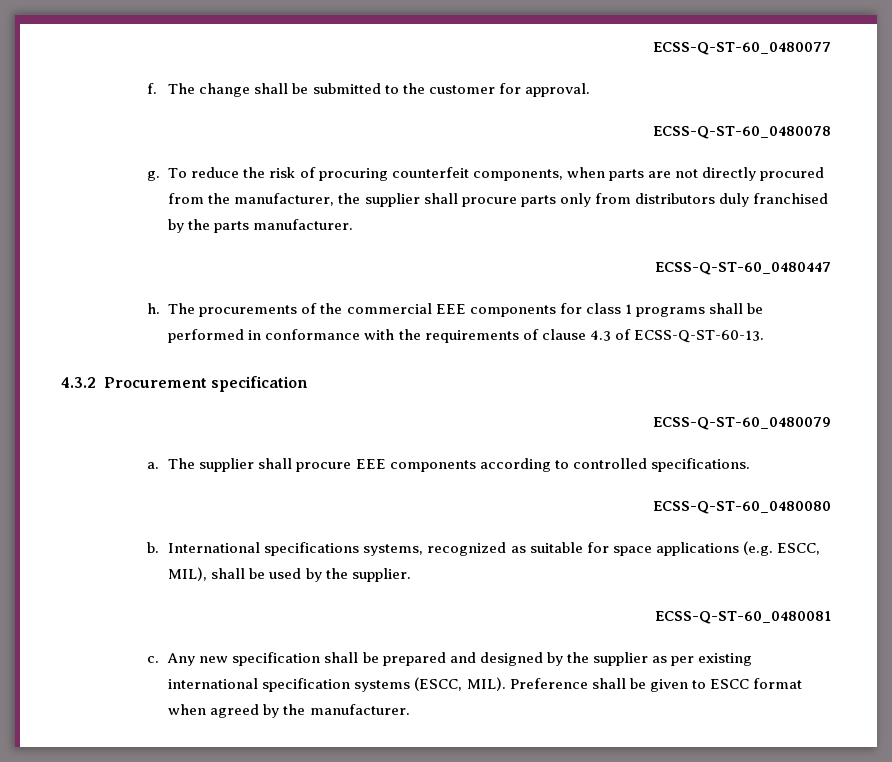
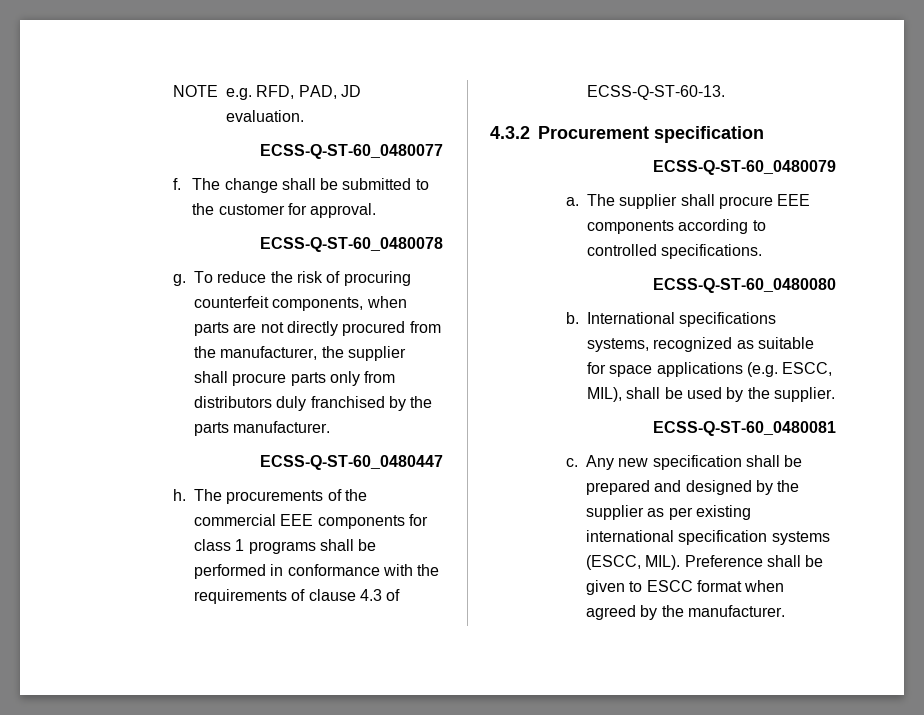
(653, 48) none -> [173,85,362,100] [226,110,305,122] NOTE e.g. RFD, PAD, JD evaluation. //

